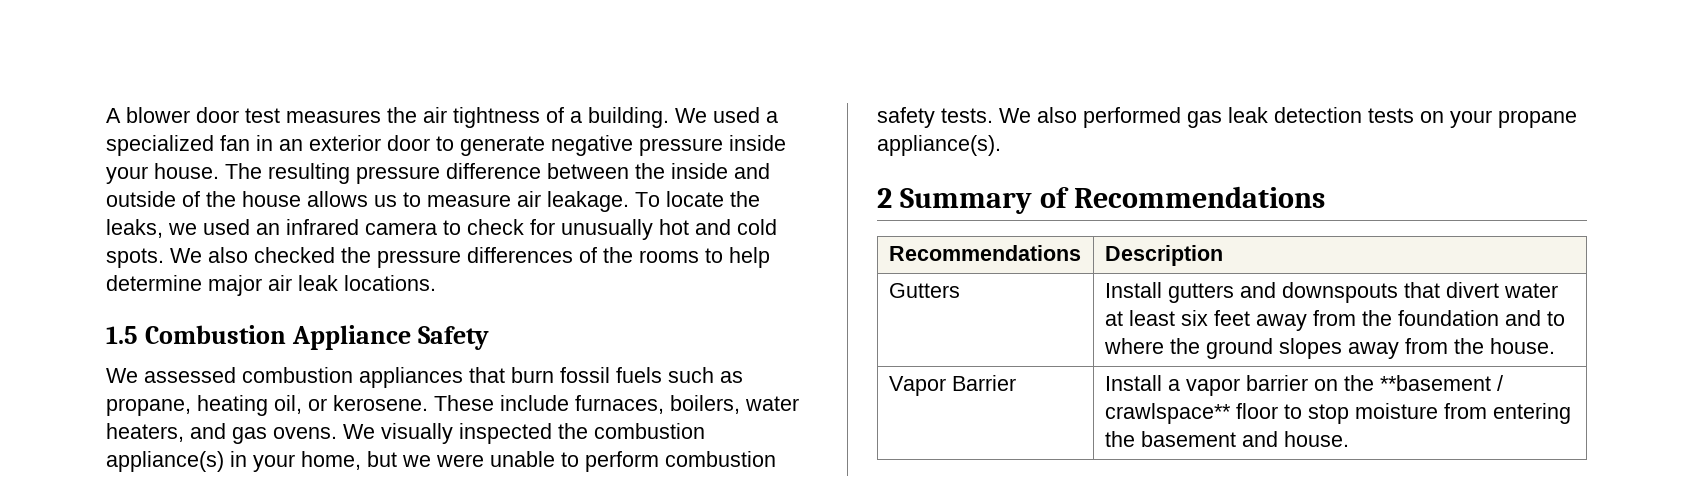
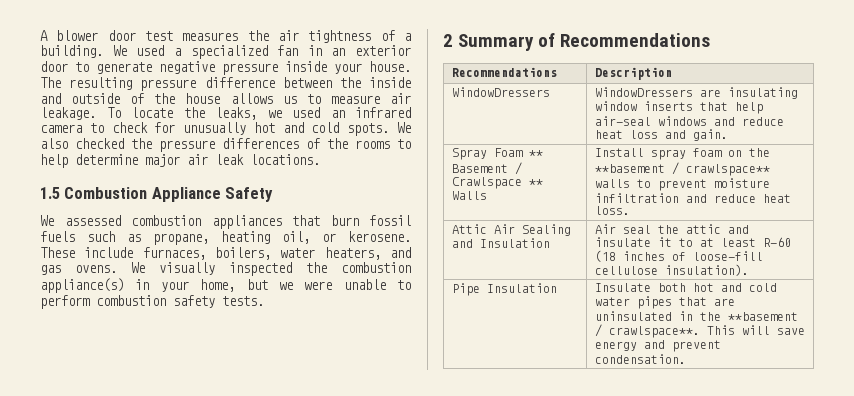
[999,107,1577,128] [877,135,1001,156] We also performed gas leak detection tests on your propane appliance(s). -> (264, 301) none
[888,283,960,298] [1104,282,1558,303] [1104,310,1565,331] [1103,338,1555,359] [888,375,1016,396] [1104,375,1308,396] Gutters | Install gutters and downspouts that divert water at least six feet away from the foundation and to where the ground slopes away from the house. // Vapor Barrier | Install a vapor barrier -> [451,87,550,97] [594,87,798,99] [594,101,763,114] [594,116,784,126] [594,129,728,141] [451,148,543,160] [451,162,522,175] [451,177,543,189] [451,191,487,200] [594,148,722,160] WindowDressers | WindowDressers are insulating window inserts that help air-seal windows and reduce heat loss and gain. // Spray Foam ** Basement / Crawlspace ** Walls | Install spray foam
[1235,403,1571,424] [1104,431,1349,447] floor to stop moisture from entering the basement and house. -> [594,178,770,191] [594,193,791,203] [594,206,630,215] [451,224,571,236] [451,238,550,248] [594,224,749,234] [594,237,791,247] [594,250,763,262] [594,264,749,276] [451,283,557,296] [594,283,777,292] [594,296,735,309] [594,311,798,321] [594,324,805,338] [594,340,721,352] [594,354,686,364] walls to prevent moisture infiltration and reduce heat loss. // Attic Air Sealing and Insulation | Air seal the attic and insulate it to at least R-60 (18 inches of loose-fill cellulose insulation). // Pipe Insulation | Insulate both hot and cold water pipes that are uninsulated in the **basement / crawlspace**. This will save energy and prevent condensation.

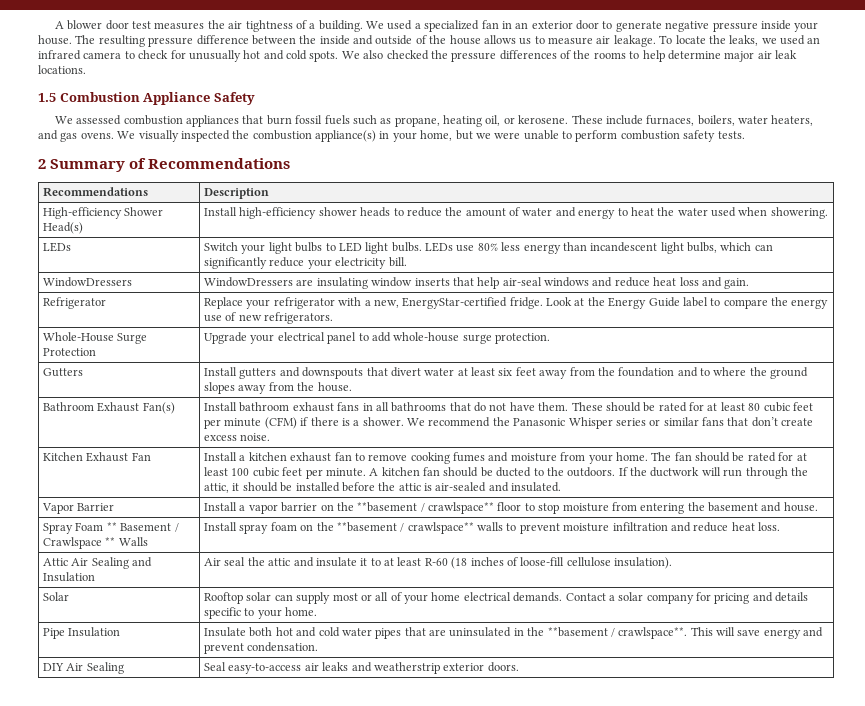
(672, 73) none -> [43,207,164,219] [43,222,84,234] [204,207,828,219] [43,242,72,252] [204,242,773,254] [204,257,407,269] // High-efficiency Shower Head(s) | Install high-efficiency shower heads to reduce the amount of water and energy to heat the water used when showering. // LEDs | Switch your light bulbs to LED light bulbs. LEDs use 80% less energy than incandescent light bulbs, which can significantly reduce your electricity bill.
(728, 135) none -> [43,297,107,309] [204,297,829,309] [204,312,334,324] [43,332,148,344] [43,348,97,356] [204,332,551,344] [43,368,84,377] [204,367,809,379] [204,382,352,394] [43,402,175,414] [204,402,813,412] [204,417,814,429] [204,433,271,441] [43,452,151,462] [204,452,807,464] [204,467,808,479] [204,482,562,493] [42,503,115,514] [204,502,818,514] // Refrigerator | Replace your refrigerator with a new, EnergyStar-certified fridge. Look at the Energy Guide label to compare the energy use of new refrigerators. // Whole-House Surge Protection | Upgrade your electrical panel to add whole-house surge protection. // Gutters | Install gutters and downspouts that divert water at least six feet away from the foundation and to where the ground slopes away from the house. // Bathroom Exhaust Fan(s) | Install bathroom exhaust fans in all bathrooms that do not have them. These should be rated for at least 80 cubic feet per minute (CFM) if there is a shower. We recommend the Panasonic Whisper series or similar fans that don’t create excess noise. // Kitchen Exhaust Fan | Install a kitchen exhaust fan to remove cooking fumes and moisture from your home. The fan should be rated for at least 100 cubic feet per minute. A kitchen fan should be ducted to the outdoors. If the ductwork will run through the attic, it should be installed before the attic is air-sealed and insulated. // Vapor Barrier | Install a vapor barrier on the **basement / crawlspace** floor to stop moisture from entering the basement and house.
(749, 270) none -> [43,592,70,601] [204,592,809,604] [204,607,318,619] // Solar | Rooftop solar can supply most or all of your home electrical demands. Contact a solar company for pricing and details specific to your home.
(686, 359) none -> [43,662,124,674] [204,662,519,674] // DIY Air Sealing | Seal easy-to-access air leaks and weatherstrip exterior doors.

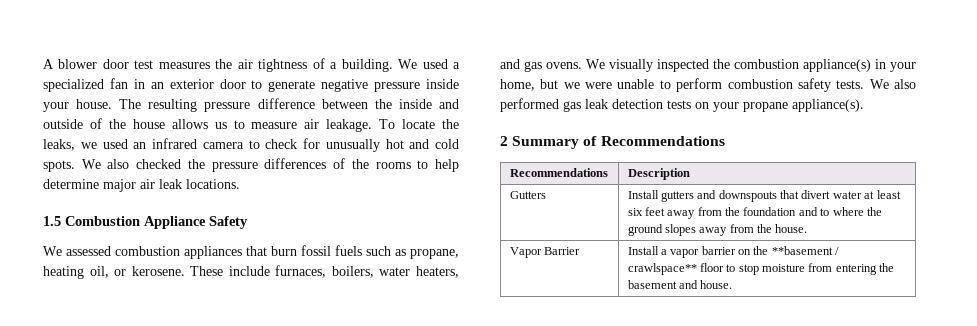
(745, 135) none -> [869,79,916,89] [500,98,864,112] We also performed gas leak detection tests on your propane appliance(s).
[43,207,164,219] [43,222,84,234] [204,207,828,219] [43,242,72,252] [204,242,773,254] [204,257,407,269] [43,277,133,287] [204,277,750,289] [43,297,107,309] [204,297,829,309] [204,312,334,324] [43,332,148,344] [43,348,97,356] [204,332,551,344] // High-efficiency Shower Head(s) | Install high-efficiency shower heads to reduce the amount of water and energy to heat the water used when showering. // LEDs | Switch your light bulbs to LED light bulbs. LEDs use 80% less energy than incandescent light bulbs, which can significantly reduce your electricity bill. // WindowDressers | WindowDressers are insulating window inserts that help air-seal windows and reduce heat loss and gain. // Refrigerator | Replace your refrigerator with a new, EnergyStar-certified fridge. Look at the Energy Guide label to compare the energy use of new refrigerators. // Whole-House Surge Protection | Upgrade your electrical panel to add whole-house surge protection. -> (690, 174) none
[43,402,175,414] [204,402,813,412] [204,417,814,429] [204,433,271,441] [43,452,151,462] [204,452,807,464] [204,467,808,479] [204,482,562,493] // Bathroom Exhaust Fan(s) | Install bathroom exhaust fans in all bathrooms that do not have them. These should be rated for at least 80 cubic feet per minute (CFM) if there is a shower. We recommend the Panasonic Whisper series or similar fans that don’t create excess noise. // Kitchen Exhaust Fan | Install a kitchen exhaust fan to remove cooking fumes and moisture from your home. The fan should be rated for at least 100 cubic feet per minute. A kitchen fan should be ducted to the outdoors. If the ductwork will run through the attic, it should be installed before the attic is air-sealed and insulated. -> (808, 228) none
[43,522,179,534] [43,537,148,549] [204,522,781,534] [43,557,153,569] [43,572,96,582] [204,557,673,569] [43,592,70,601] [204,592,809,604] [204,607,318,619] [43,627,121,639] [204,627,824,639] [204,642,319,654] [43,662,124,674] [204,662,519,674] // Spray Foam ** Basement / Crawlspace ** Walls | Install spray foam on the **basement / crawlspace** walls to prevent moisture infiltration and reduce heat loss. // Attic Air Sealing and Insulation | Air seal the attic and insulate it to at least R-60 (18 inches of loose-fill cellulose insulation). // Solar | Rooftop solar can supply most or all of your home electrical demands. Contact a solar company for pricing and details specific to your home. // Pipe Insulation | Insulate both hot and cold water pipes that are uninsulated in the **basement / crawlspace**. This will save energy and prevent condensation. // DIY Air Sealing | Seal easy-to-access air leaks and weatherstrip exterior doors. -> (733, 284) none

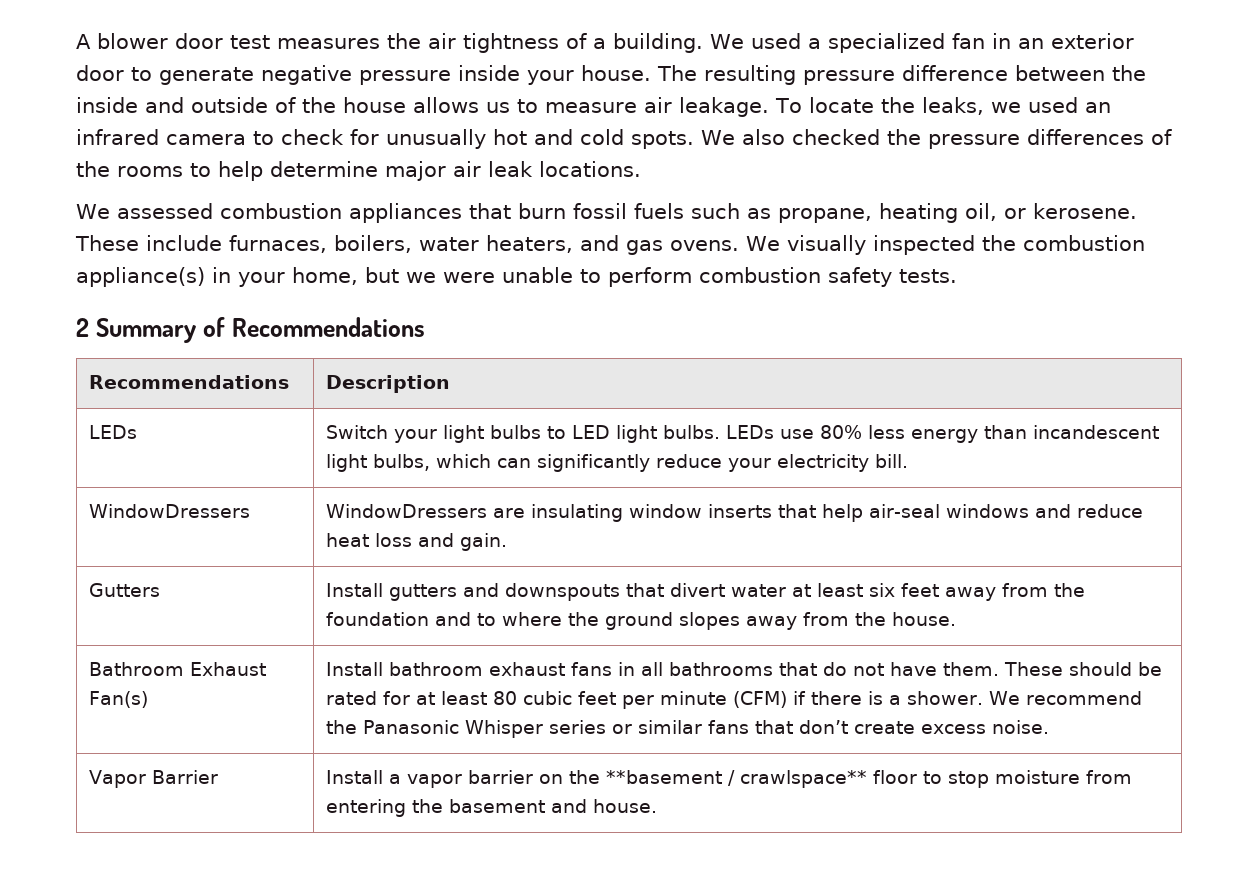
[43,216,248,229] // 1.5 Combustion Appliance Safety -> (641, 169) none
[869,79,916,89] [500,98,864,112] We also performed gas leak detection tests on your propane appliance(s). -> (957, 276) none
(690, 174) none -> [88,425,137,439] [325,425,1159,443] [325,454,908,472] [88,504,250,518] [325,504,1143,522] [325,533,507,551] // LEDs | Switch your light bulbs to LED light bulbs. LEDs use 80% less energy than incandescent light bulbs, which can significantly reduce your electricity bill. // WindowDressers | WindowDressers are insulating window inserts that help air-seal windows and reduce heat loss and gain.
(808, 228) none -> [88,662,266,676] [88,691,148,708] [325,662,1162,676] [325,691,1142,709] [325,720,1049,738] // Bathroom Exhaust Fan(s) | Install bathroom exhaust fans in all bathrooms that do not have them. These should be rated for at least 80 cubic feet per minute (CFM) if there is a shower. We recommend the Panasonic Whisper series or similar fans that don’t create excess noise.

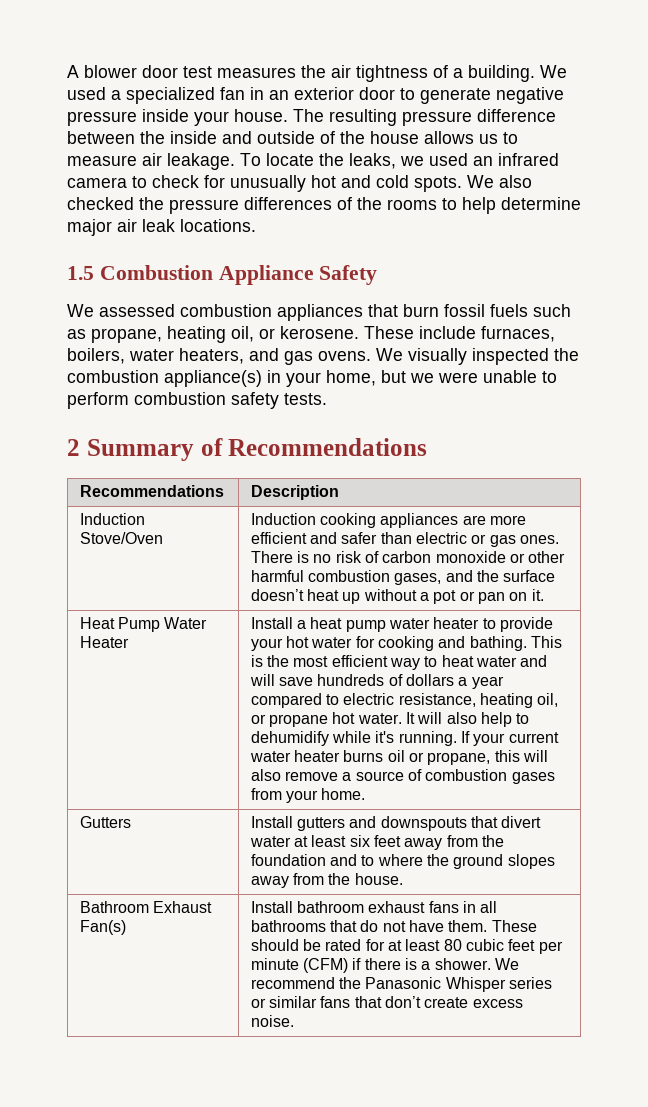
(641, 169) none -> [67,265,378,285] // 1.5 Combustion Appliance Safety
[88,425,137,439] [325,425,1159,443] [325,454,908,472] [88,504,250,518] [325,504,1143,522] [325,533,507,551] LEDs | Switch your light bulbs to LED light bulbs. LEDs use 80% less energy than incandescent light bulbs, which can significantly reduce your electricity bill. // WindowDressers | WindowDressers are insulating window inserts that help air-seal windows and reduce heat loss and gain. -> [79,513,145,525] [79,532,163,544] [250,513,526,528] [250,532,559,547] [250,551,566,563] [250,570,556,585] [250,589,544,604] [79,617,208,632] [79,636,129,648] [250,617,553,632] [250,636,562,651] [250,655,548,670] [249,674,504,689] [250,693,559,708] [250,712,530,727] [250,731,559,746] [249,750,548,765] [250,769,555,784] [250,788,366,803] Induction Stove/Oven | Induction cooking appliances are more efficient and safer than electric or gas ones. There is no risk of carbon monoxide or other harmful combustion gases, and the surface doesn’t heat up without a pot or pan on it. // Heat Pump Water Heater | Install a heat pump water heater to provide your hot water for cooking and bathing. This is the most efficient way to heat water and will save hundreds of dollars a year compared to electric resistance, heating oil, or propane hot water. It will also help to dehumidify while it's running. If your current water heater burns oil or propane, this will also remove a source of combustion gases from your home.
[88,770,218,788] [325,770,1132,788] [325,799,657,817] // Vapor Barrier | Install a vapor barrier on the **basement / crawlspace** floor to stop moisture from entering the basement and house. -> (294, 1021) none

